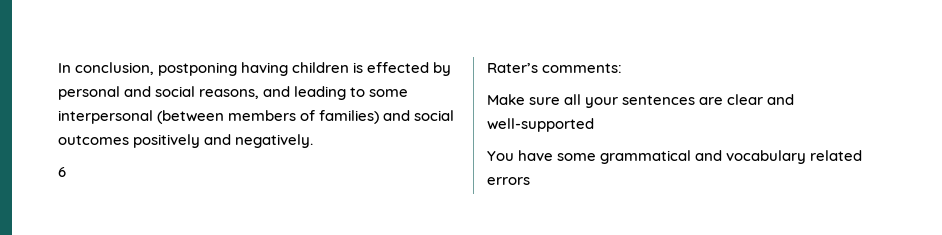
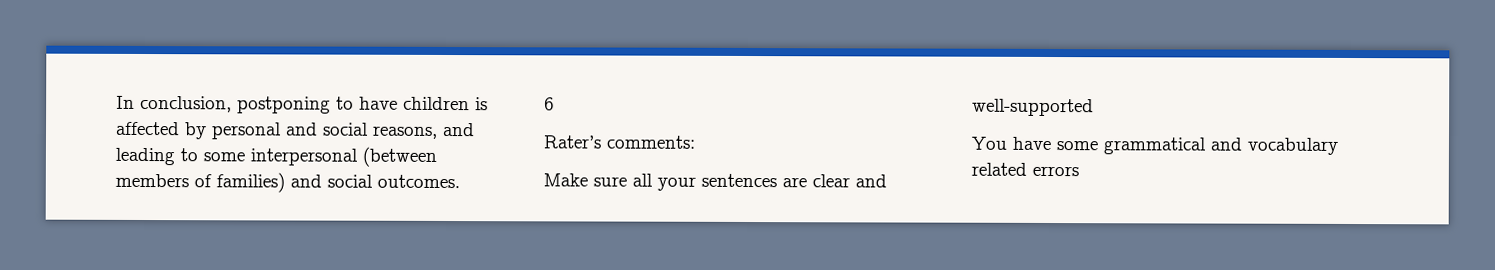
[241,62,289,76] having -> [336,96,398,110] to have
[367,62,430,73] effected -> [115,121,180,136] affected
[58,134,314,148] outcomes positively and negatively. -> [377,174,460,189] outcomes.

